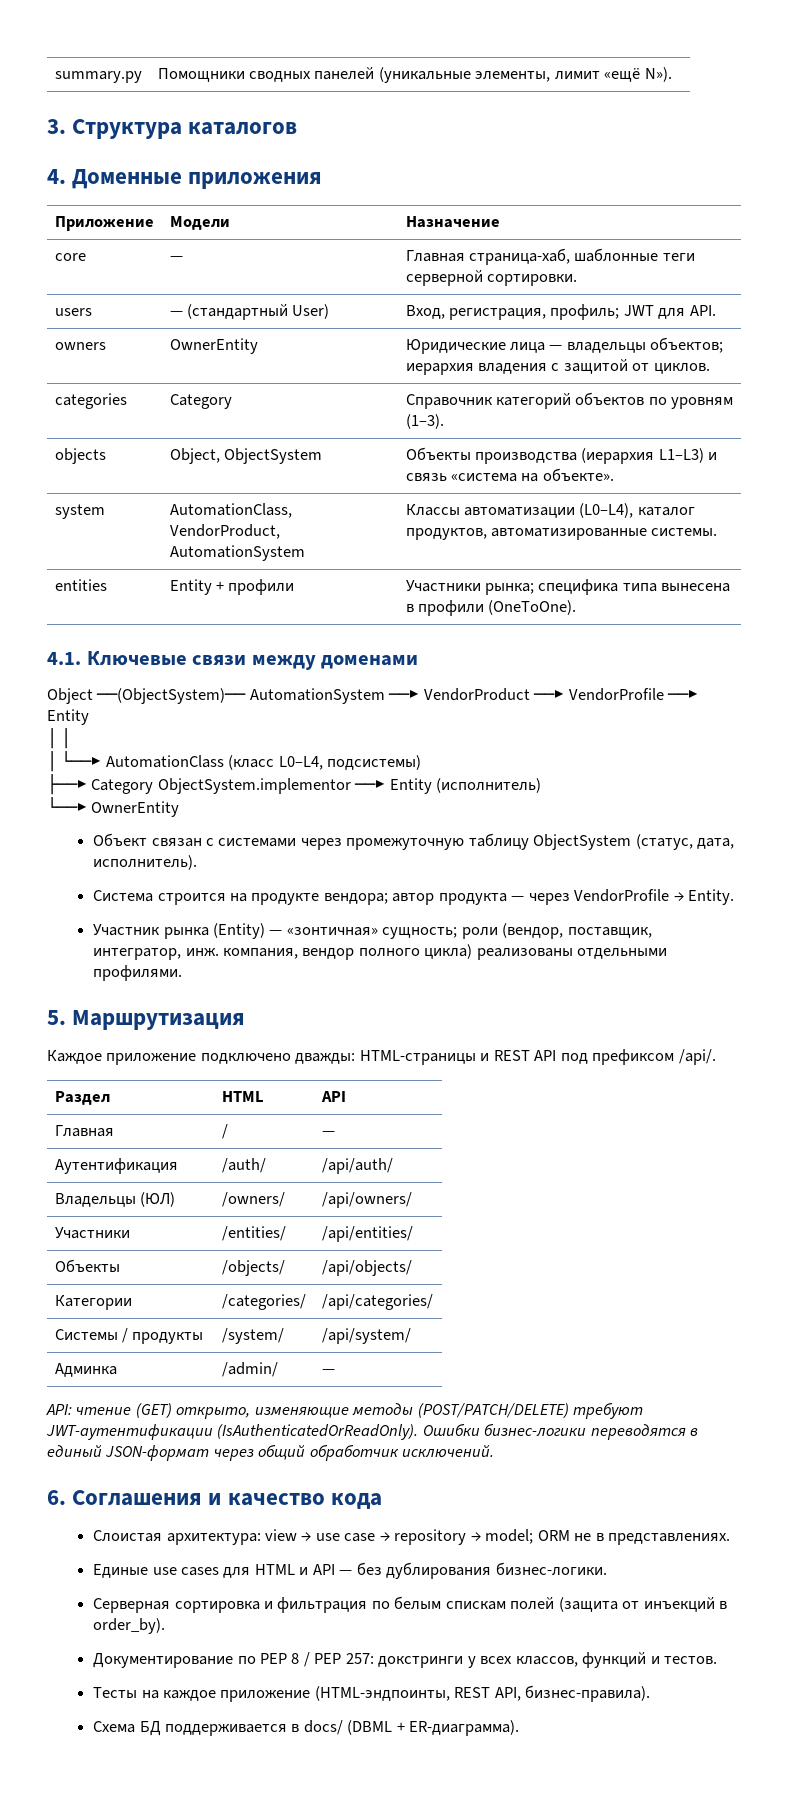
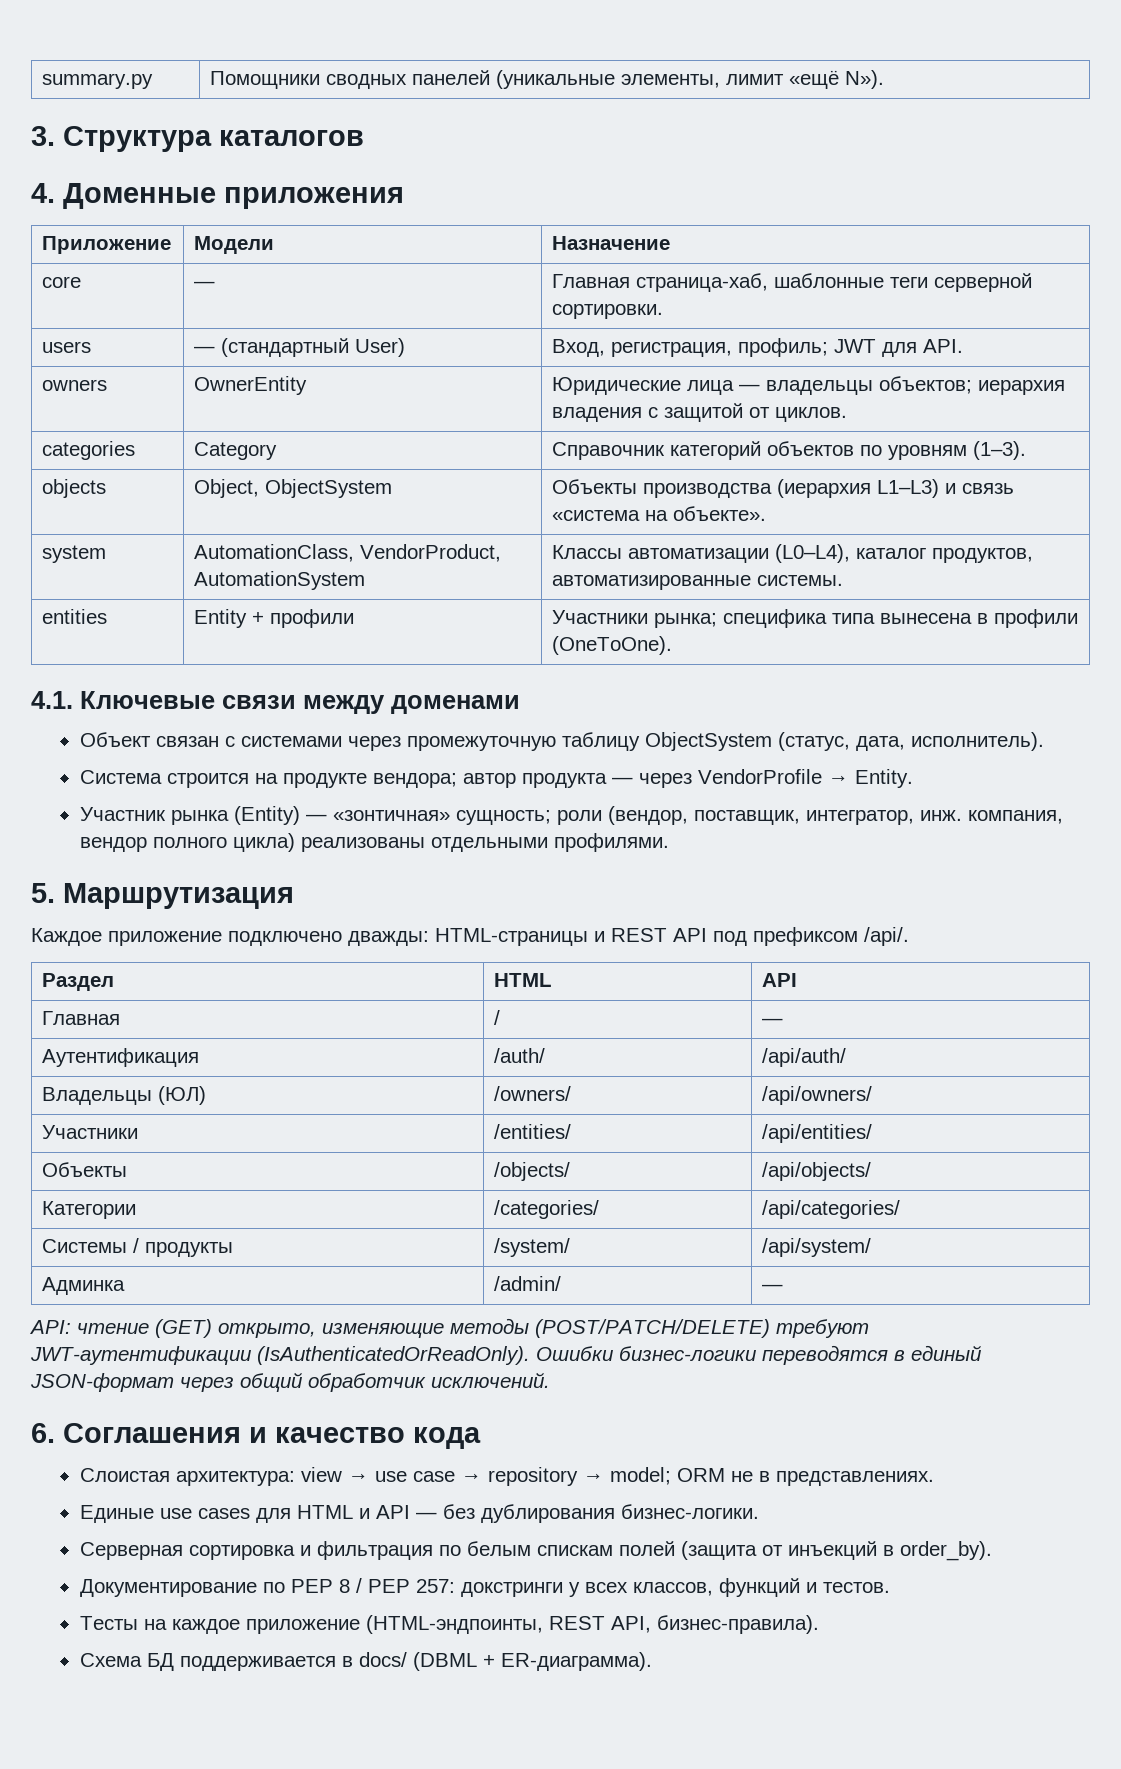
[47,688,699,704] [47,709,89,725] [47,728,72,749] [47,751,422,772] [47,774,542,795] [47,797,180,817] // Object ──(ObjectSystem)── AutomationSystem ──▶ VendorProduct ──▶ VendorProfile ──▶ Entity // │ │ // │ └──▶ AutomationClass (класс L0–L4, подсистемы) // ├──▶ Category ObjectSystem.implementor ──▶ Entity (исполнитель) // └──▶ OwnerEntity -> (520, 704) none

